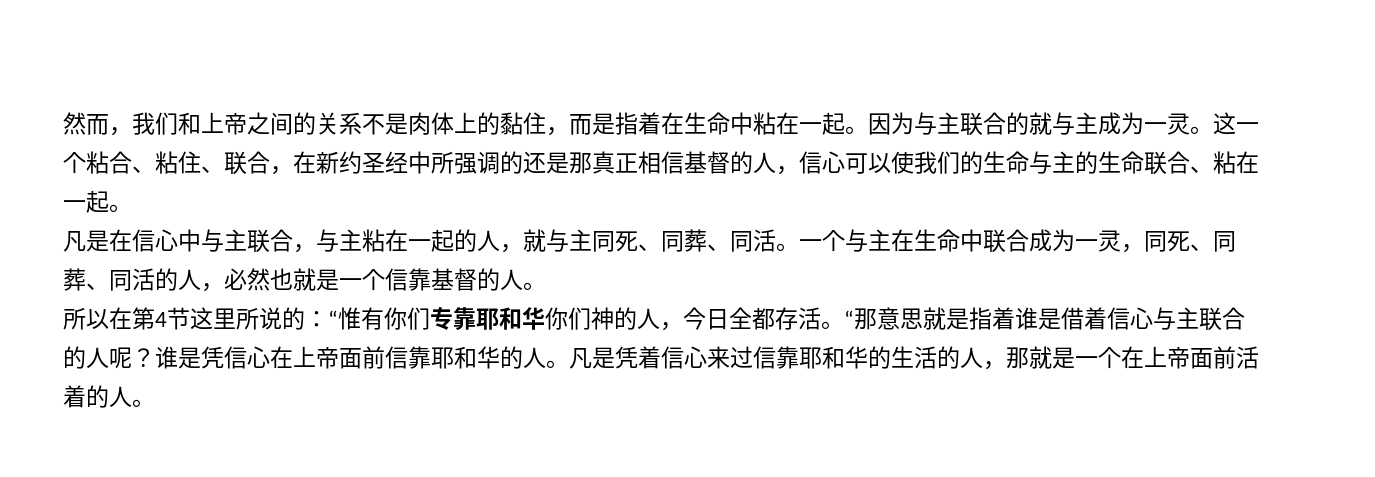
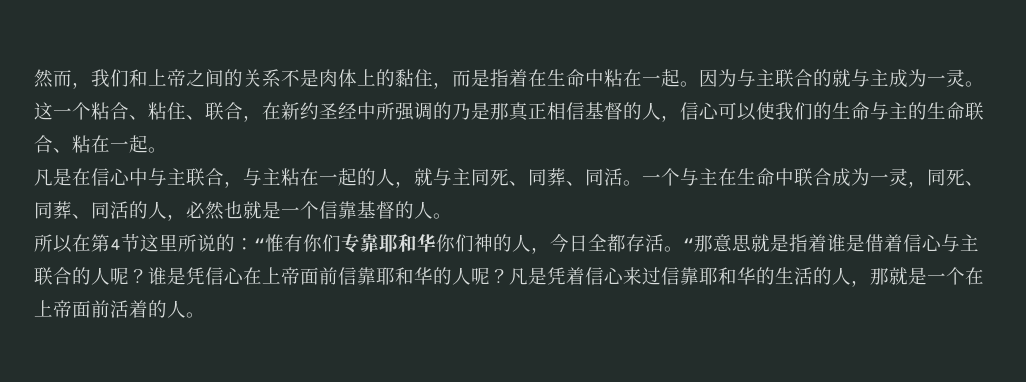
[523,151,546,174] 还 -> [452,103,471,120] 乃
[546,360,569,368] 。 -> [471,267,509,285] 呢？

